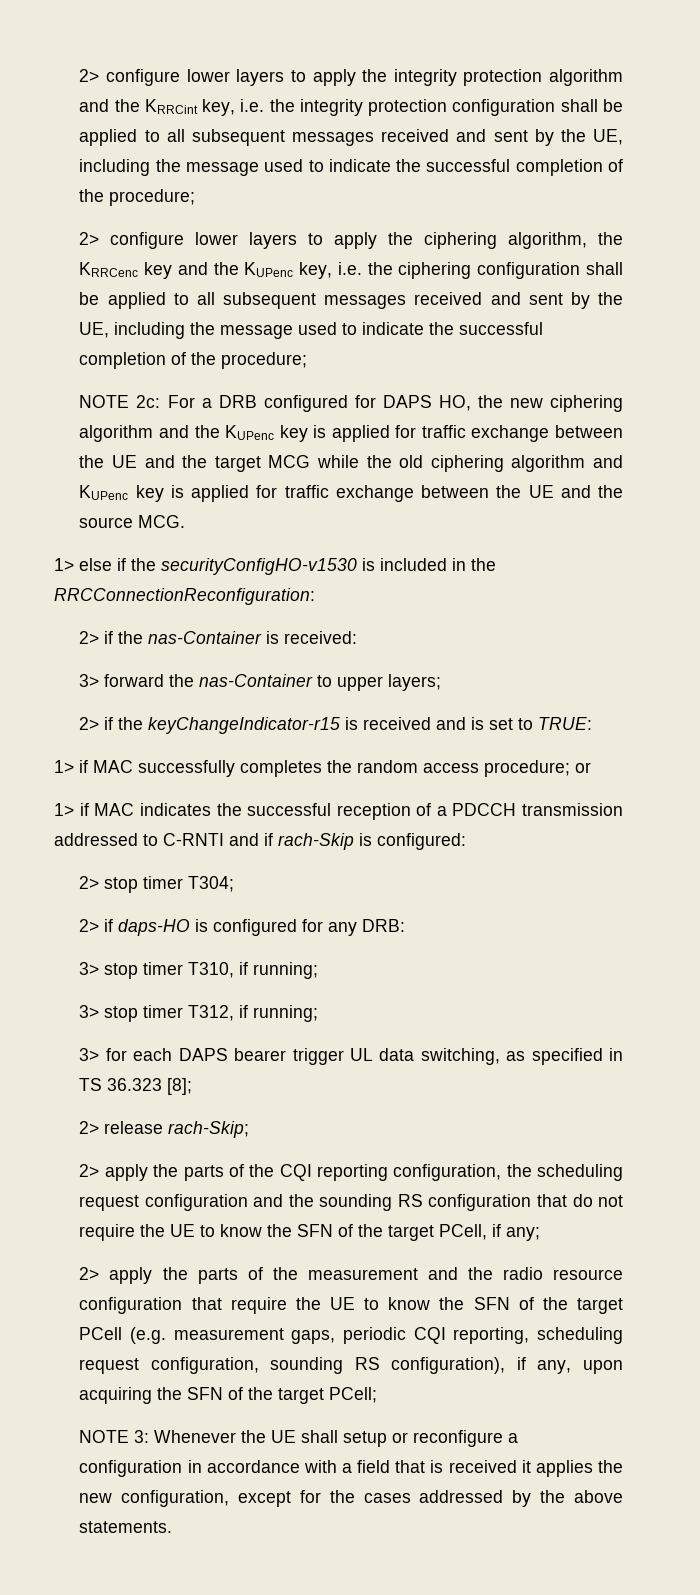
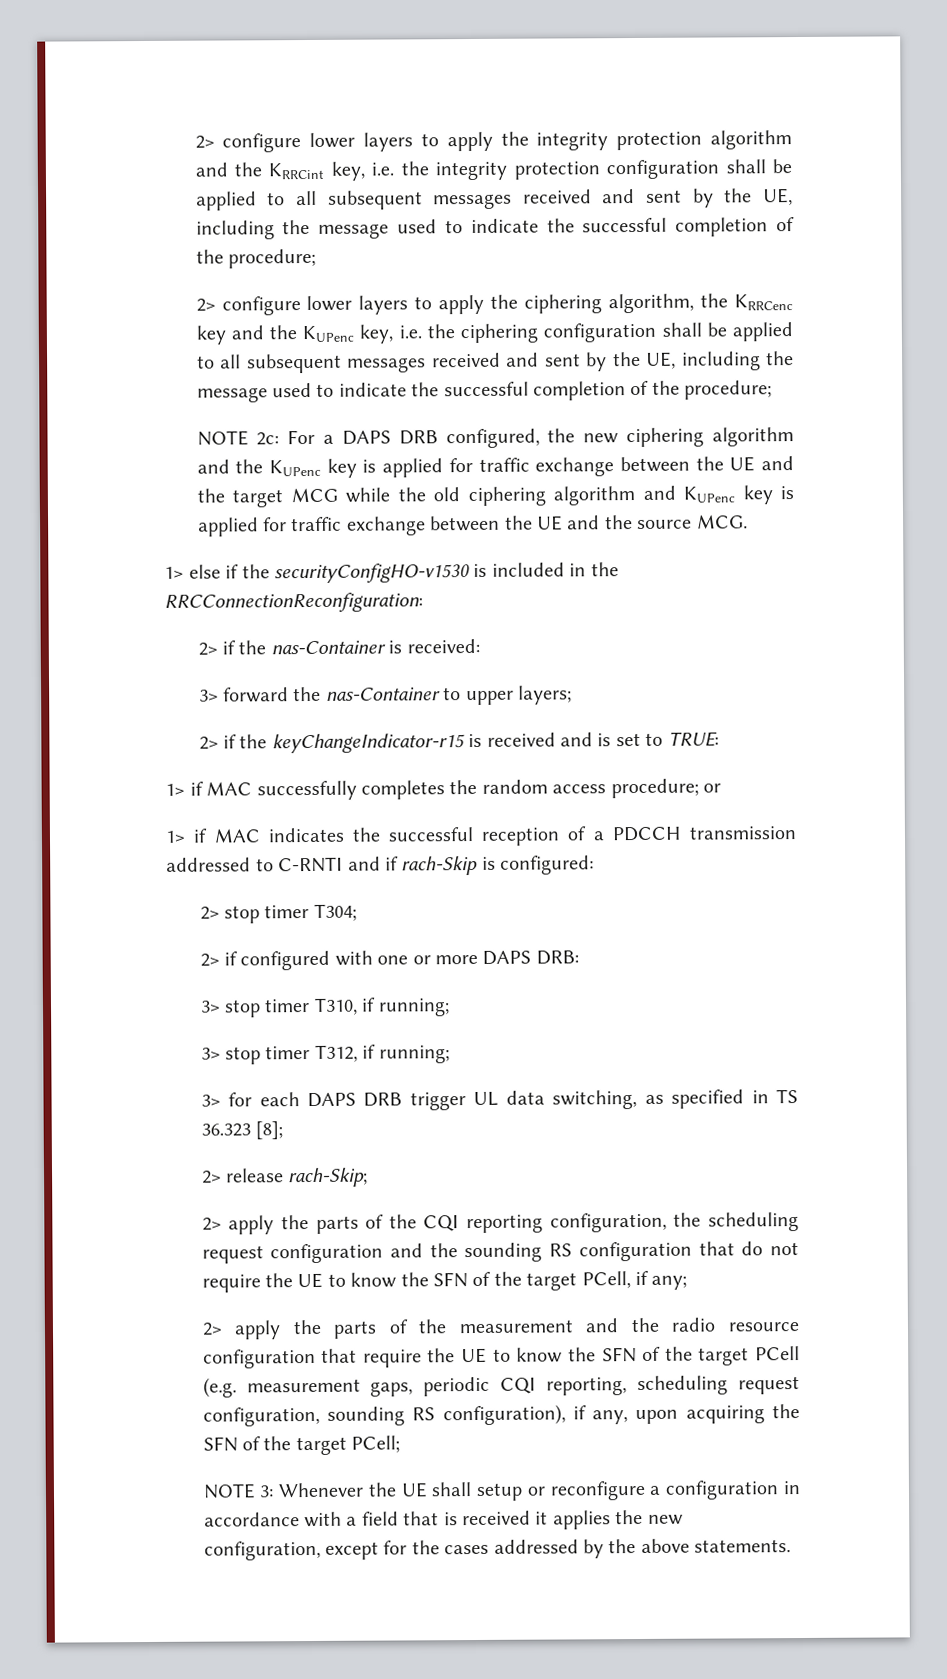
[218,395,471,412] DRB configured for DAPS HO, -> [341,428,540,449] DAPS DRB configured,
[118,919,358,936] daps-HO is configured for any -> [240,950,532,971] configured with one or more DAPS
[234,1048,287,1061] bearer -> [363,1092,403,1107] DRB

